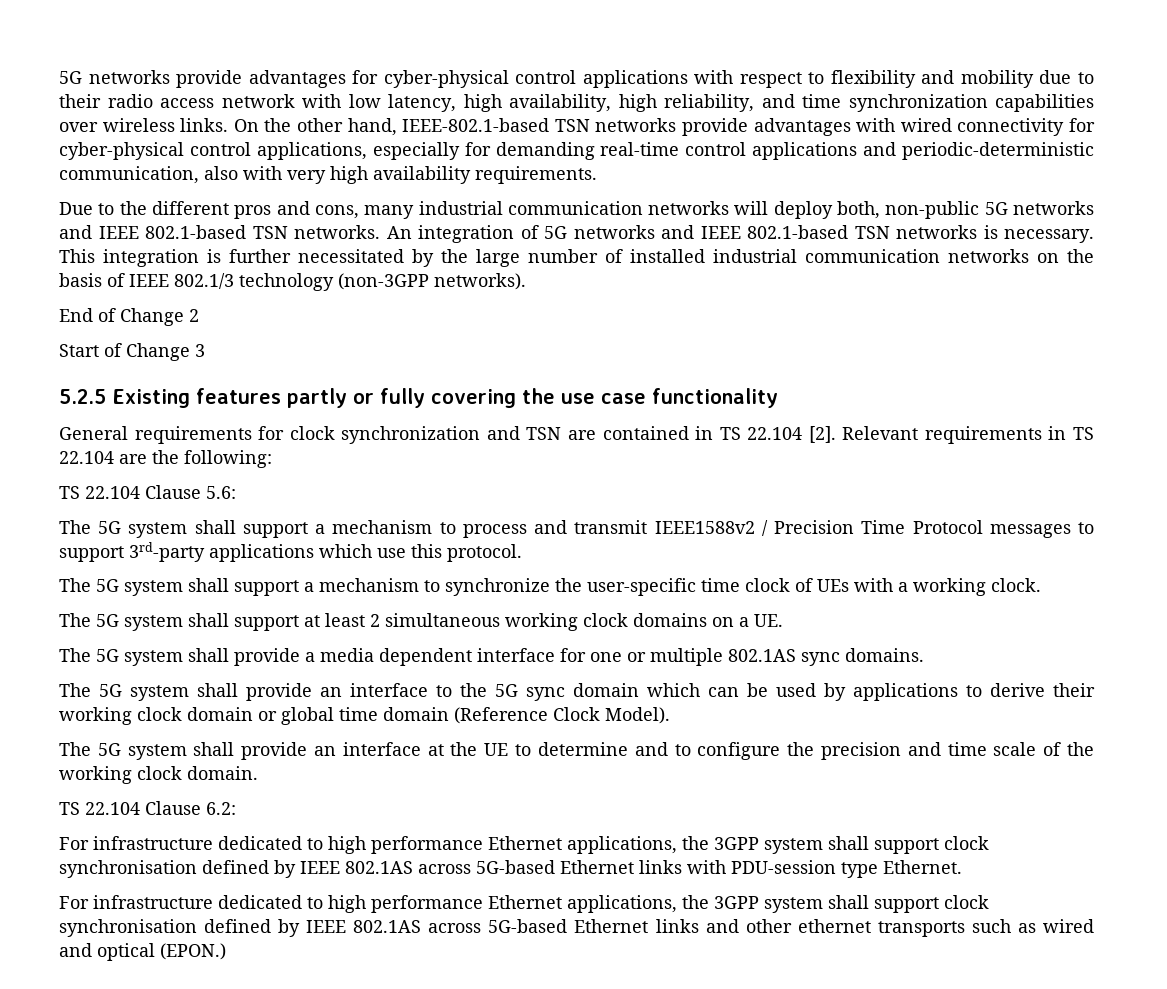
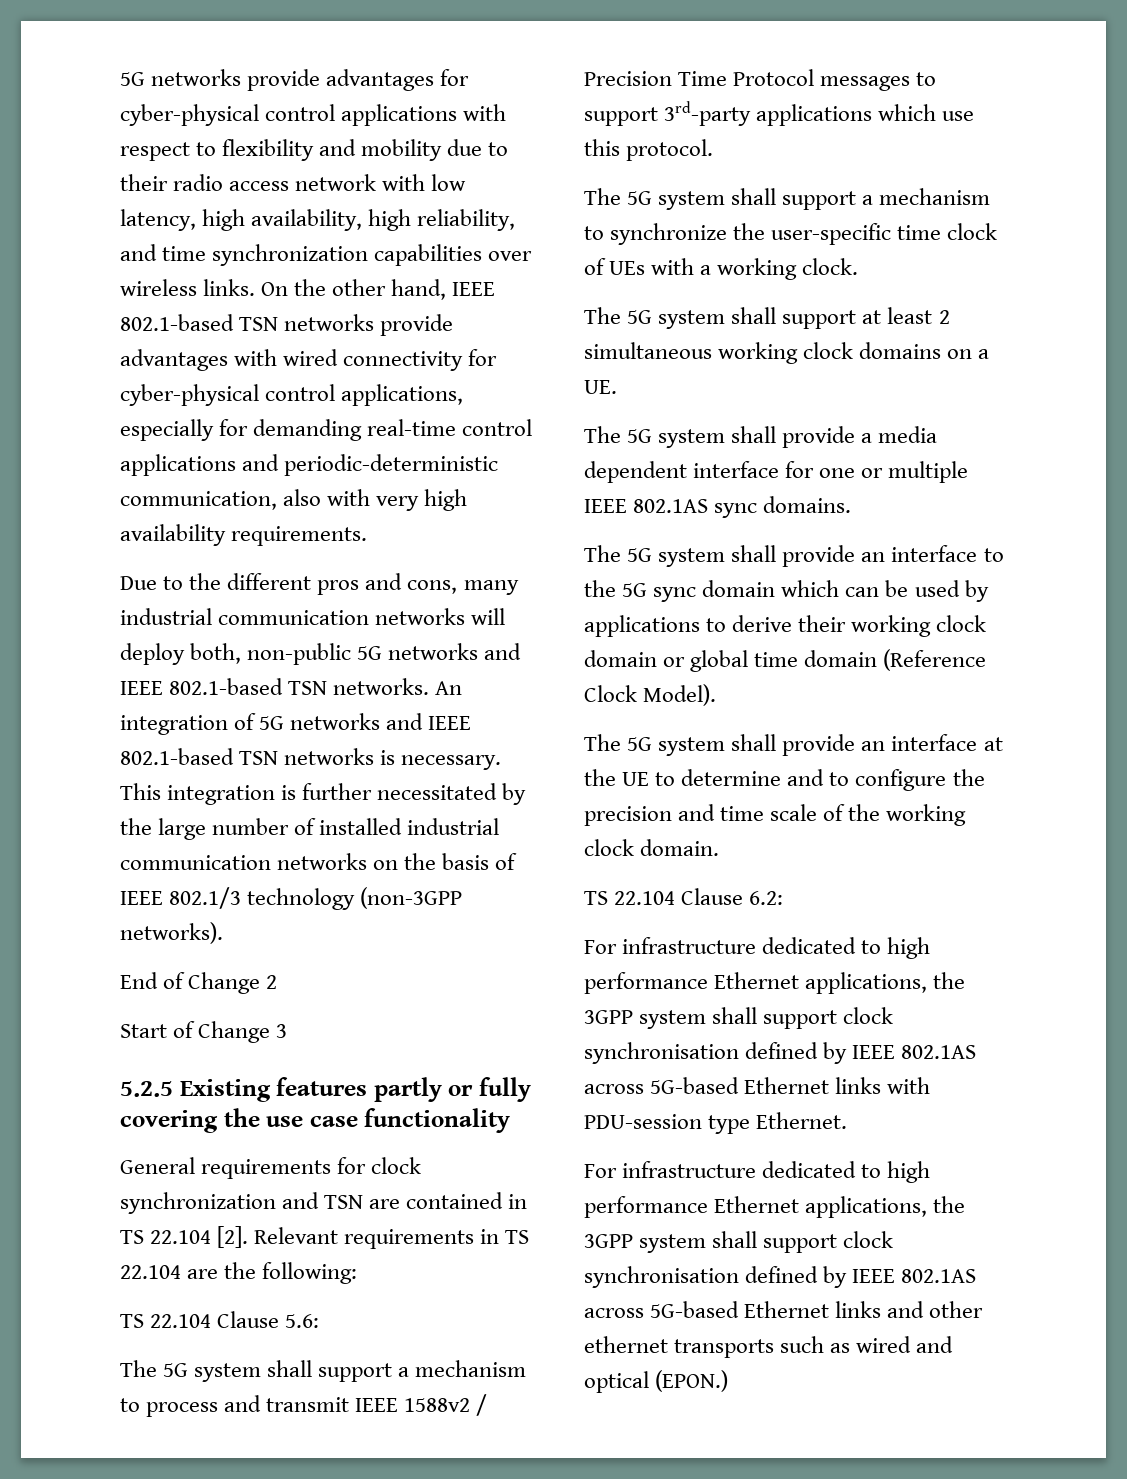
[402,118,550,132] IEEE-802.1-based -> [452,282,496,296] [120,314,234,331] IEEE 802.1-based
[654,521,755,534] IEEE1588v2 -> [355,1398,471,1412] IEEE 1588v2
(723, 657) none -> [584,499,627,513] IEEE

